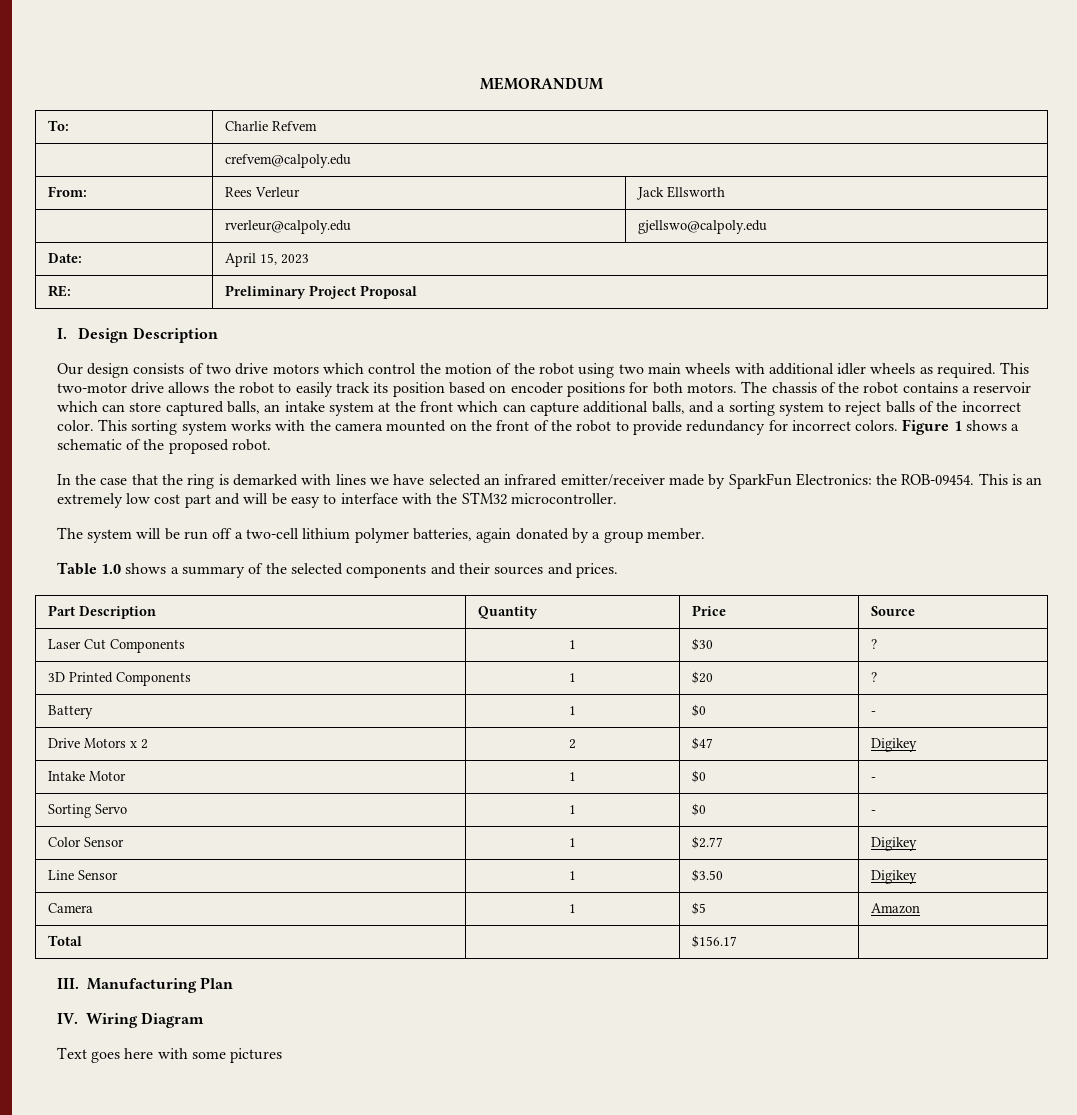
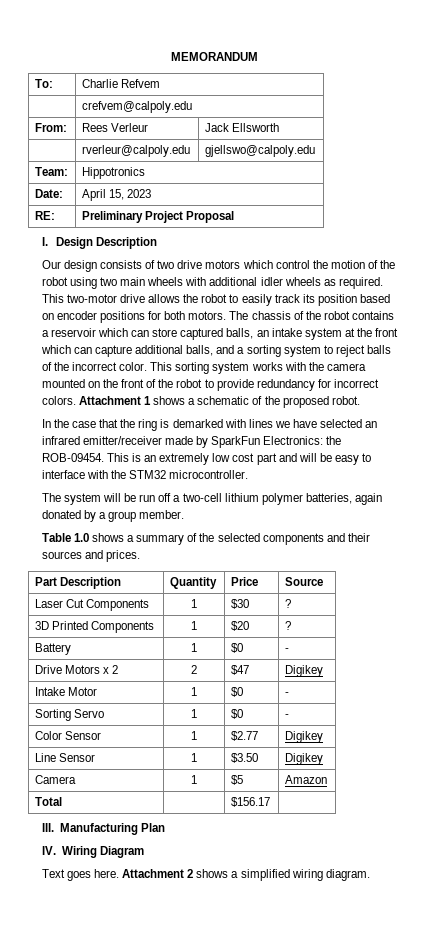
(767, 227) none -> [34,167,68,176] [81,167,145,179] // Team: | Hippotronics
[902,419,950,435] Figure -> [78,396,141,405] Attachment
[124,1048,283,1063] here with some pictures -> [94,869,370,881] here. Attachment 2 shows a simplified wiring diagram.

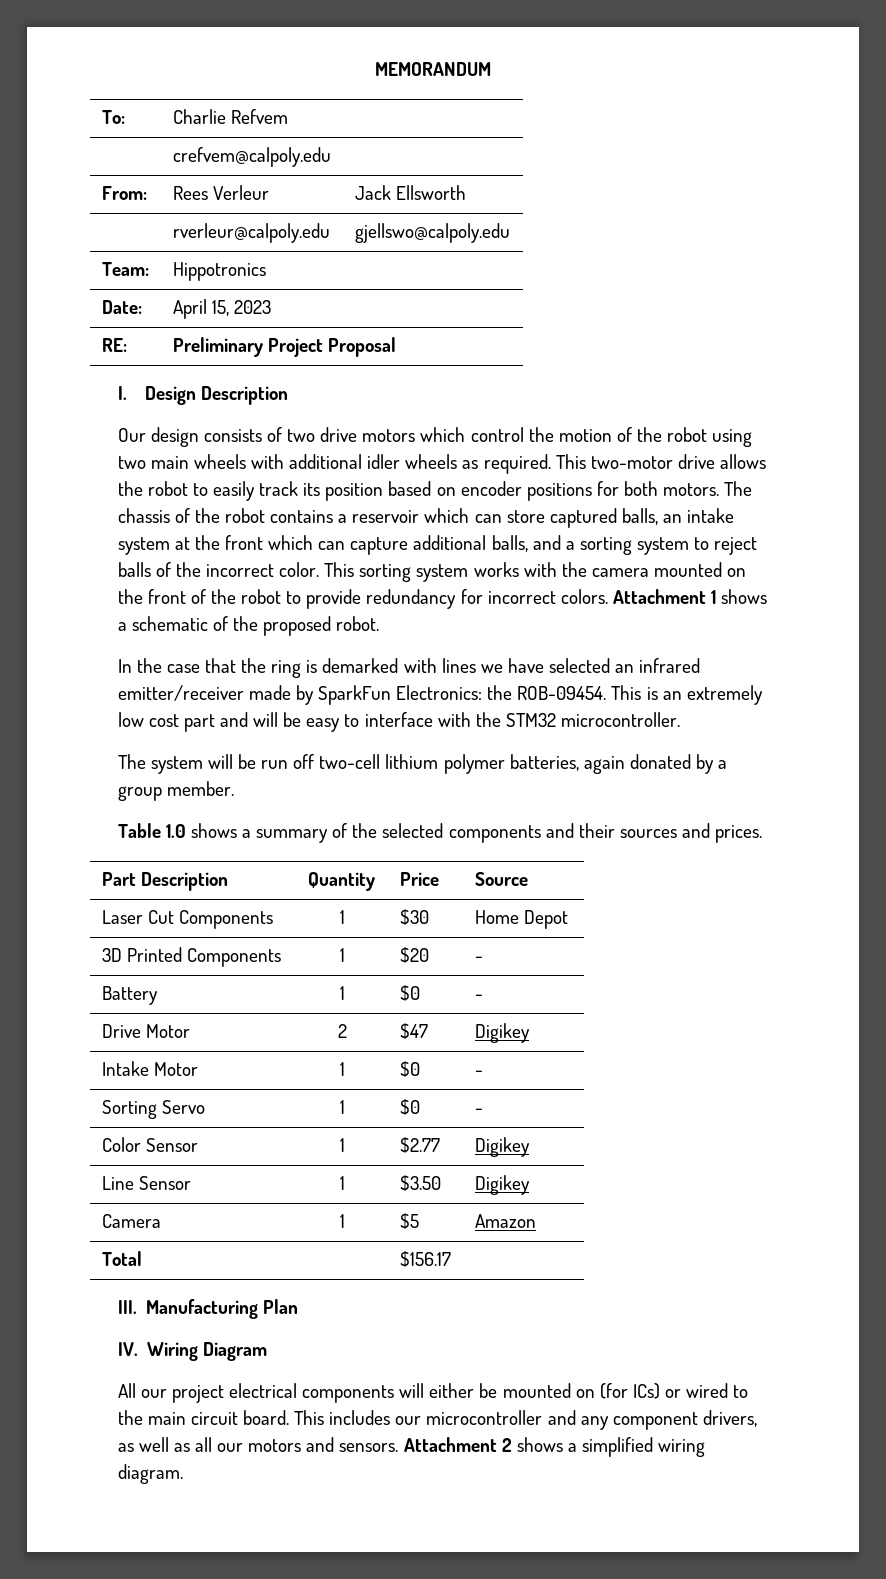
[173,495,181,502] a -> (315, 761) none
[284,599,291,608] ? -> [474,910,568,929] Home Depot
[284,621,291,630] ? -> [474,956,483,962] -
[65,665,119,674] Motors x 2 -> [145,1024,190,1038] Motor
[41,869,120,881] Text goes here. -> [117,1383,749,1403] [117,1410,757,1430] [117,1437,399,1452] All our project electrical components will either be mounted on (for ICs) or wired to the main circuit board. This includes our microcontroller and any component drivers, as well as all our motors and sensors.

